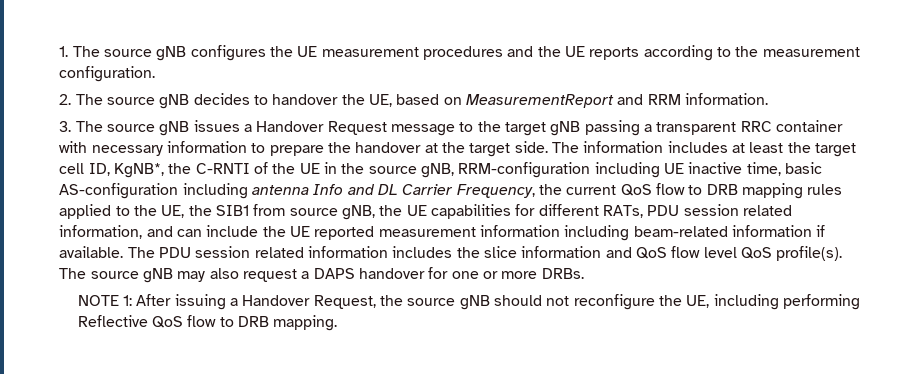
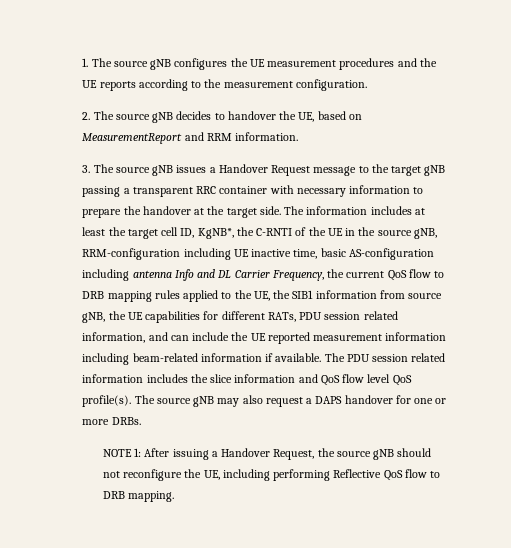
(249, 210) none -> [315,290,377,299] information

